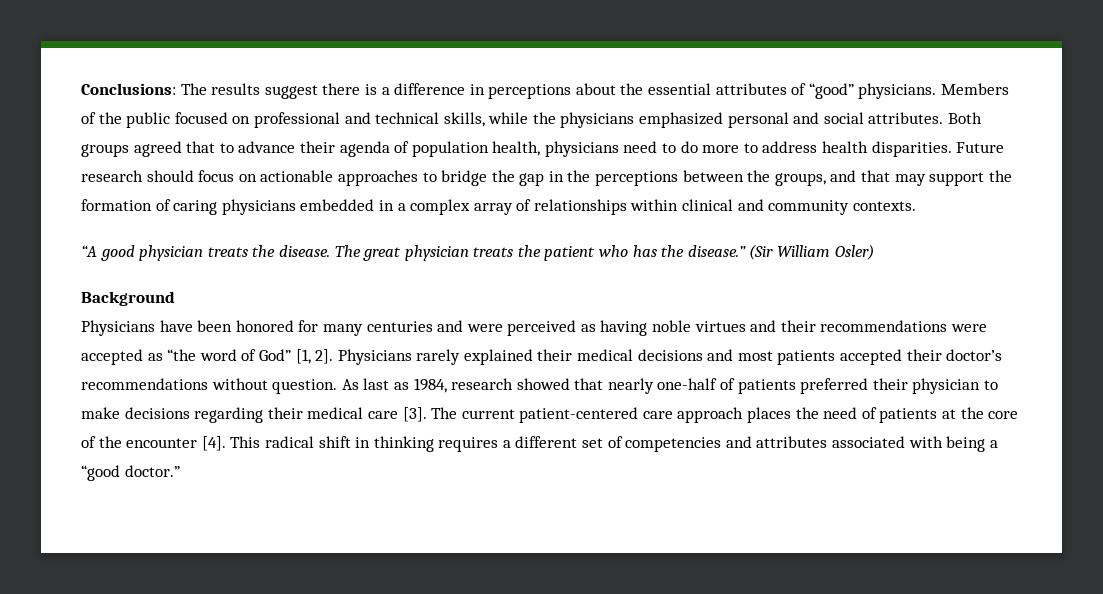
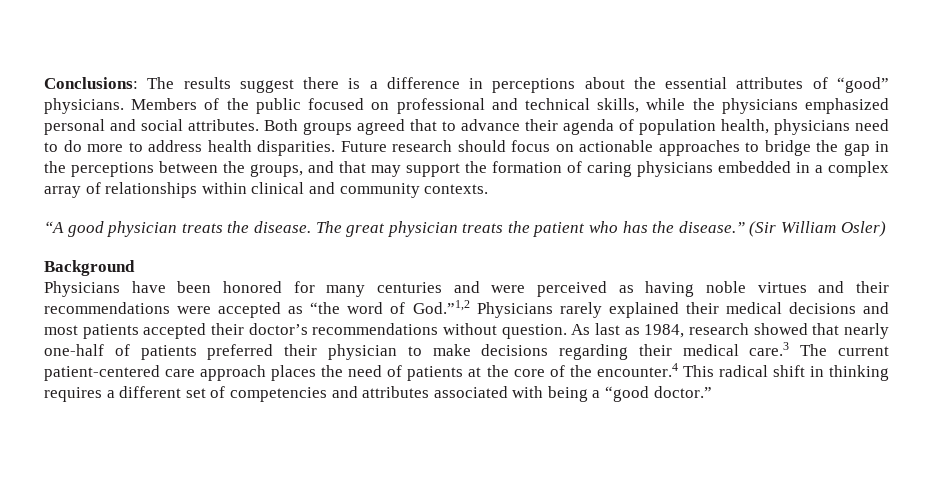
[258,349,334,364] God” [1, 2]. -> [412,300,470,314] God.”1,2
[367,407,427,422] care [3]. -> [749,342,790,356] care.3
[126,436,226,451] encounter [4]. -> [596,363,678,377] encounter.4

